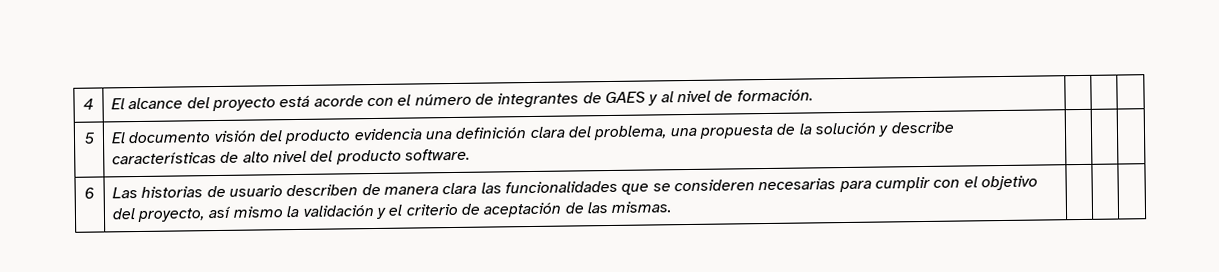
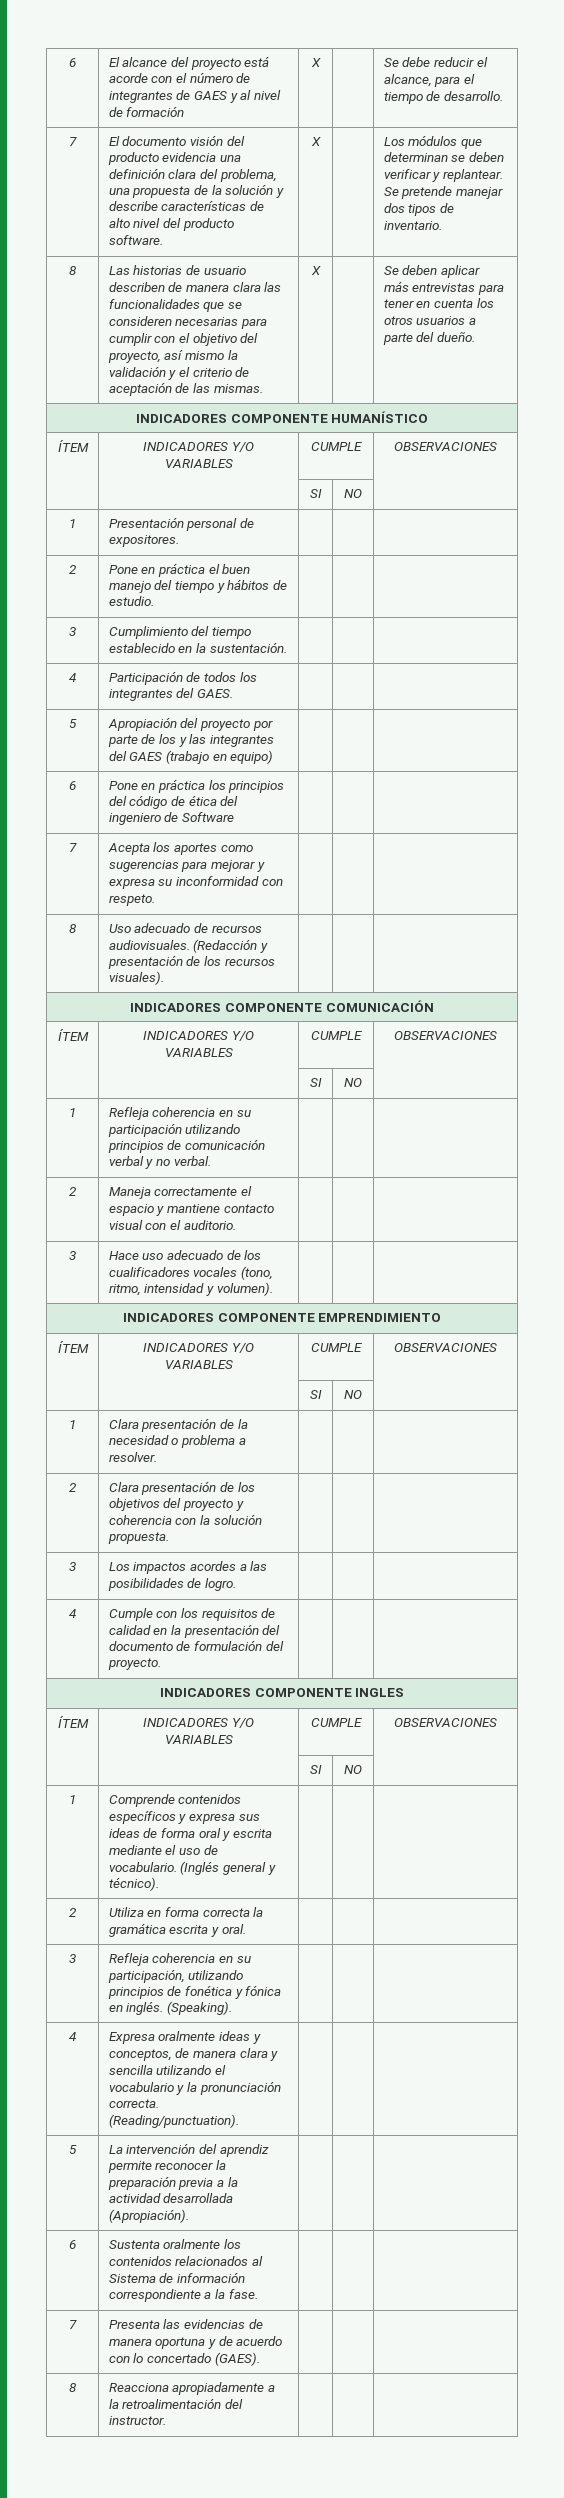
[83,98,94,110] 4 -> [69,58,76,67] 6
[736,89,813,102] [83,132,95,144] formación. | | | // 5 -> [126,106,185,117] [310,58,321,67] [383,57,488,67] [383,74,476,87] [383,91,504,104] [69,137,77,146] formación | X | | Se debe reducir el alcance, para el tiempo de desarrollo. // 7
[84,187,95,199] | | // 6 -> [310,137,321,146] [383,135,483,149] [383,152,505,162] [383,169,504,182] [383,186,504,199] [383,203,455,216] [383,221,442,230] [69,266,77,275] X | | Los módulos que determinan se deben verificar y replantear. Se pretende manejar dos tipos de inventario. // 8
(672, 207) none -> [310,266,321,275] [383,265,481,278] [383,281,505,295] [383,298,494,308] [383,316,477,325] [382,332,476,345] [135,411,429,423] [57,440,89,452] [143,442,254,452] [164,459,233,468] [311,442,362,451] [394,442,497,451] [309,489,322,498] [344,489,362,498] [69,519,76,528] [108,517,255,531] [108,535,179,547] [69,565,77,574] [108,563,251,577] [108,579,288,593] [108,596,154,606] [69,627,76,636] [108,626,252,639] [108,642,287,653] [69,673,76,682] [108,671,257,685] [108,688,234,701] [69,719,77,728] [107,717,273,731] [107,734,275,747] [108,750,274,764] [69,781,76,790] [108,779,285,793] [108,795,239,809] [108,812,235,825] [69,843,77,852] [107,842,253,855] [108,860,265,872] [108,876,283,889] [108,894,155,906] [69,924,77,933] [108,923,262,933] [108,939,269,953] [107,955,275,969] [108,971,164,985] [130,1000,434,1012] [57,1029,89,1041] [143,1031,254,1041] [164,1048,233,1057] [311,1031,362,1040] [394,1031,497,1040] [309,1078,322,1087] [344,1078,362,1087] [69,1108,76,1117] [108,1107,251,1120] [107,1123,241,1137] [107,1139,266,1153] [108,1156,211,1169] [69,1187,77,1196] [108,1186,253,1199] [108,1204,274,1216] [108,1220,236,1230] [69,1251,76,1260] [108,1250,262,1260] [108,1266,274,1280] [108,1282,273,1296] [122,1313,442,1322] [57,1341,89,1353] [143,1343,254,1353] [164,1360,233,1369] [311,1343,362,1352] [394,1343,497,1352] [309,1390,322,1399] [344,1390,362,1399] [69,1420,76,1429] [108,1418,248,1432] [108,1435,246,1448] [108,1452,157,1462] [69,1483,77,1492] [108,1481,255,1495] [108,1498,244,1511] [108,1514,262,1525] [107,1532,169,1544] [69,1562,76,1571] [108,1561,268,1574] [107,1578,237,1591] [69,1609,76,1618] [108,1608,276,1621] [108,1624,281,1638] [108,1640,284,1651] [107,1658,161,1670] [159,1688,405,1697] [57,1716,89,1728] [143,1718,254,1728] [164,1735,233,1744] [311,1718,362,1727] [394,1718,497,1727] [309,1765,322,1774] [344,1765,362,1774] [69,1795,76,1804] [108,1794,242,1807] [108,1811,260,1824] [108,1828,273,1841] [108,1845,218,1855] [108,1861,276,1875] [108,1877,159,1891] [69,1908,77,1917] [108,1907,264,1917] [108,1923,246,1937] [69,1954,76,1963] [108,1953,251,1966] [107,1969,244,1983] [107,1985,282,1999] [108,2001,233,2015] [69,2032,76,2041] [108,2031,261,2044] [108,2048,279,2061] [108,2065,227,2075] [108,2081,281,2095] [108,2099,159,2108] [108,2114,239,2128] [69,2145,77,2154] [108,2143,269,2157] [107,2160,227,2173] [107,2176,238,2190] [108,2193,234,2203] [108,2209,189,2223] [69,2240,76,2249] [108,2239,242,2249] [108,2256,264,2266] [108,2272,246,2283] [108,2289,258,2302] [69,2320,77,2329] [108,2319,263,2329] [108,2336,283,2349] [108,2352,260,2366] [69,2383,77,2392] [108,2382,276,2395] [108,2398,244,2409] [108,2416,166,2425] | X | | Se deben aplicar más entrevistas para tener en cuenta los otros usuarios a parte del dueño. // INDICADORES COMPONENTE HUMANÍSTICO // ÍTEM | INDICADORES Y/O VARIABLES | CUMPLE | OBSERVACIONES // | | SI | NO | // 1 | Presentación personal de expositores. | | | // 2 | Pone en práctica el buen manejo del tiempo y hábitos de estudio. | | | // 3 | Cumplimiento del tiempo establecido en la sustentación. | | | // 4 | Participación de todos los integrantes del GAES. | | | // 5 | Apropiación del proyecto por parte de los y las integrantes del GAES (trabajo en equipo) | | | // 6 | Pone en práctica los principios del código de ética del ingeniero de Software | | | // 7 | Acepta los aportes como sugerencias para mejorar y expresa su inconformidad con respeto. | | | // 8 | Uso adecuado de recursos audiovisuales. (Redacción y presentación de los recursos visuales). | | | // INDICADORES COMPONENTE COMUNICACIÓN // ÍTEM | INDICADORES Y/O VARIABLES | CUMPLE | OBSERVACIONES // | | SI | NO | // 1 | Refleja coherencia en su participación utilizando principios de comunicación verbal y no verbal. | | | // 2 | Maneja correctamente el espacio y mantiene contacto visual con el auditorio. | | | // 3 | Hace uso adecuado de los cualificadores vocales (tono, ritmo, intensidad y volumen). | | | // INDICADORES COMPONENTE EMPRENDIMIENTO // ÍTEM | INDICADORES Y/O VARIABLES | CUMPLE | OBSERVACIONES // | | SI | NO | // 1 | Clara presentación de la necesidad o problema a resolver. | | | // 2 | Clara presentación de los objetivos del proyecto y coherencia con la solución propuesta. | | | // 3 | Los impactos acordes a las posibilidades de logro. | | | // 4 | Cumple con los requisitos de calidad en la presentación del documento de formulación del proyecto. | | | // INDICADORES COMPONENTE INGLES // ÍTEM | INDICADORES Y/O VARIABLES | CUMPLE | OBSERVACIONES // | | SI | NO | // 1 | Comprende contenidos específicos y expresa sus ideas de forma oral y escrita mediante el uso de vocabulario. (Inglés general y técnico). | | | // 2 | Utiliza en forma correcta la gramática escrita y oral. | | | // 3 | Refleja coherencia en su participación, utilizando principios de fonética y fónica en inglés. (Speaking). | | | // 4 | Expresa oralmente ideas y conceptos, de manera clara y sencilla utilizando el vocabulario y la pronunciación correcta. (Reading/punctuation). | | | // 5 | La intervención del aprendiz permite reconocer la preparación previa a la actividad desarrollada (Apropiación). | | | // 6 | Sustenta oralmente los contenidos relacionados al Sistema de información correspondiente a la fase. | | | // 7 | Presenta las evidencias de manera oportuna y de acuerdo con lo concertado (GAES). | | | // 8 | Reacciona apropiadamente a la retroalimentación del instructor.

